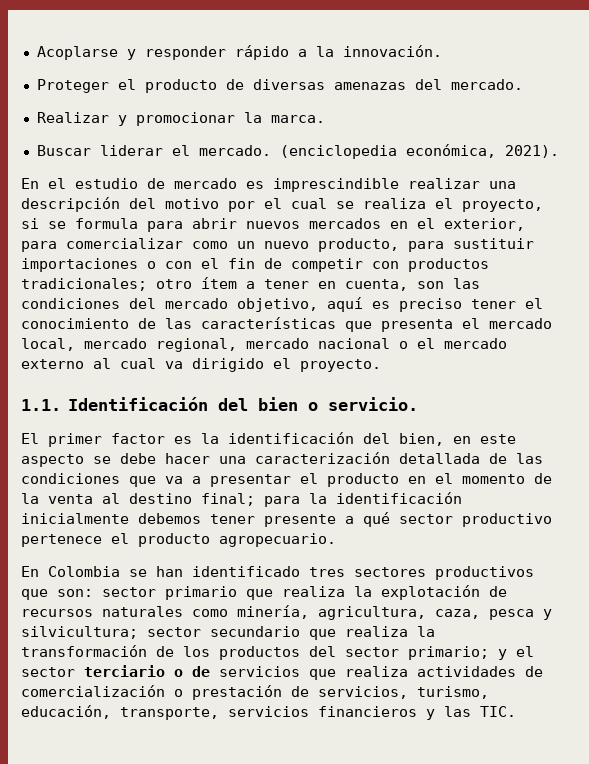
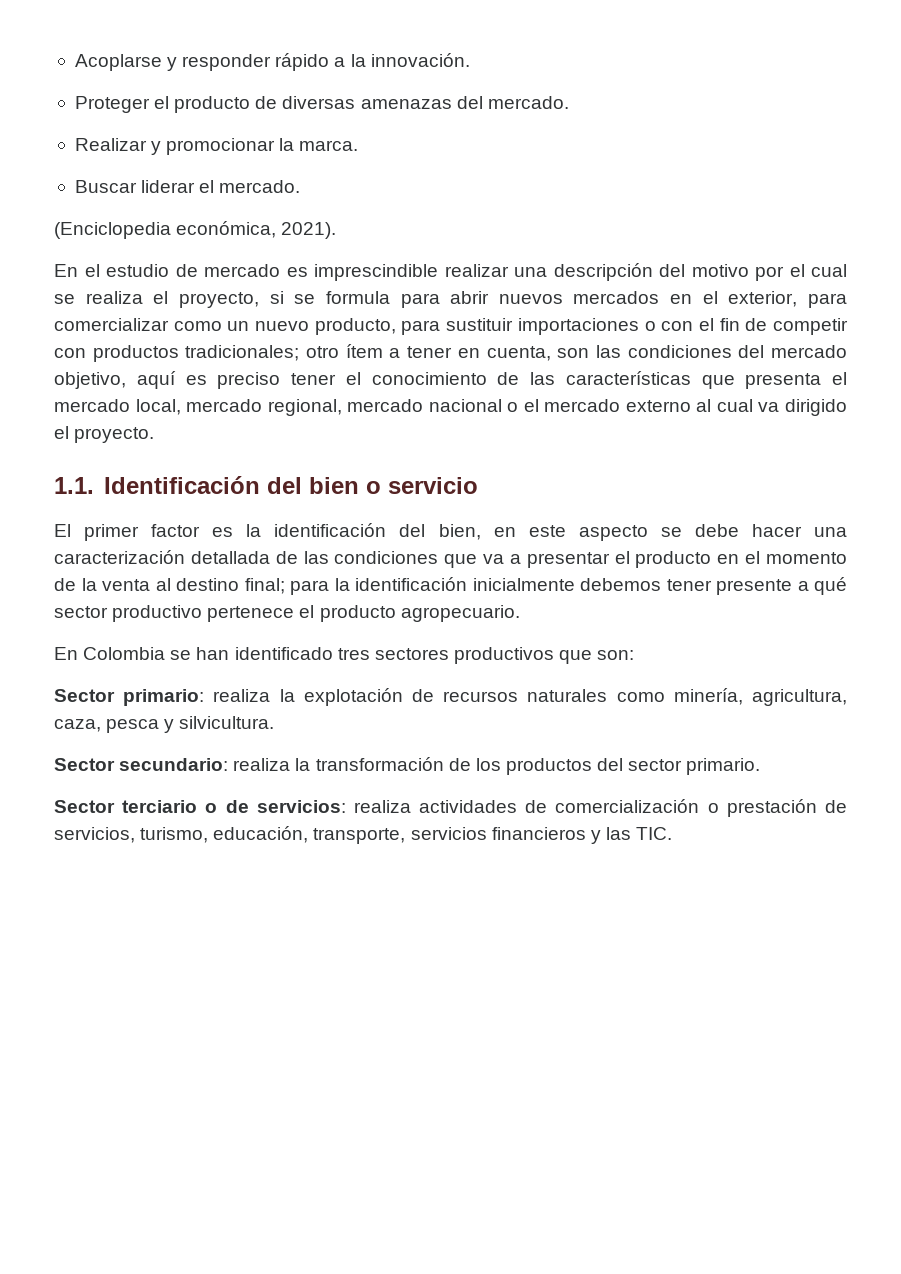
[279,145,397,159] (enciclopedia -> [54,222,171,239] // (Enciclopedia
[328,397,419,411] servicio. -> [387,477,478,494] servicio
[102,586,273,600] sector primario que -> [54,689,205,706] // Sector primario:
[21,626,336,640] silvicultura; sector secundario que -> [179,716,275,729] [54,758,229,771] silvicultura. // Sector secundario:
[408,646,534,660] [21,667,75,677] primario; y el sector -> [686,758,761,775] [54,800,115,813] primario. // Sector
[219,666,336,680] servicios que -> [256,800,346,813] servicios:

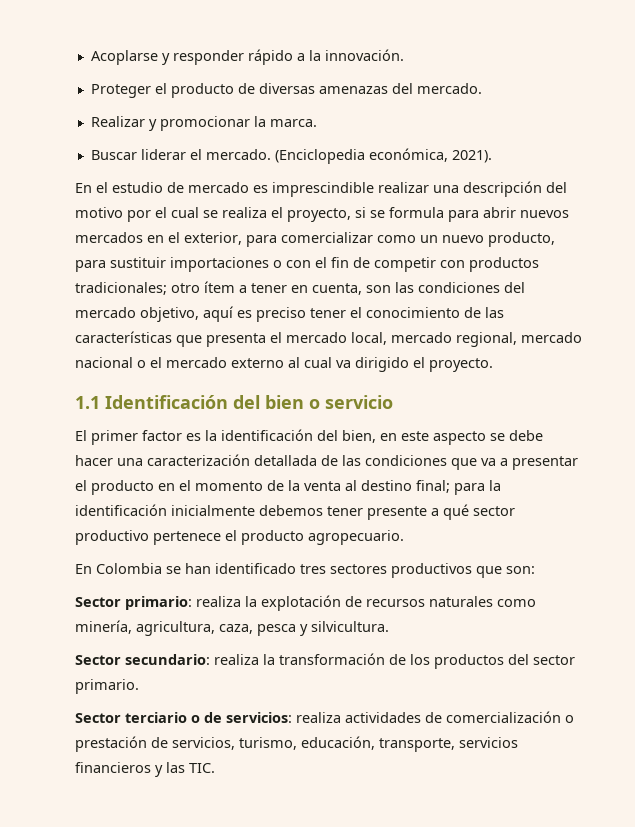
(301, 186) // -> (271, 154) none
[54,477,94,494] 1.1. -> [75,396,100,409] 1.1

